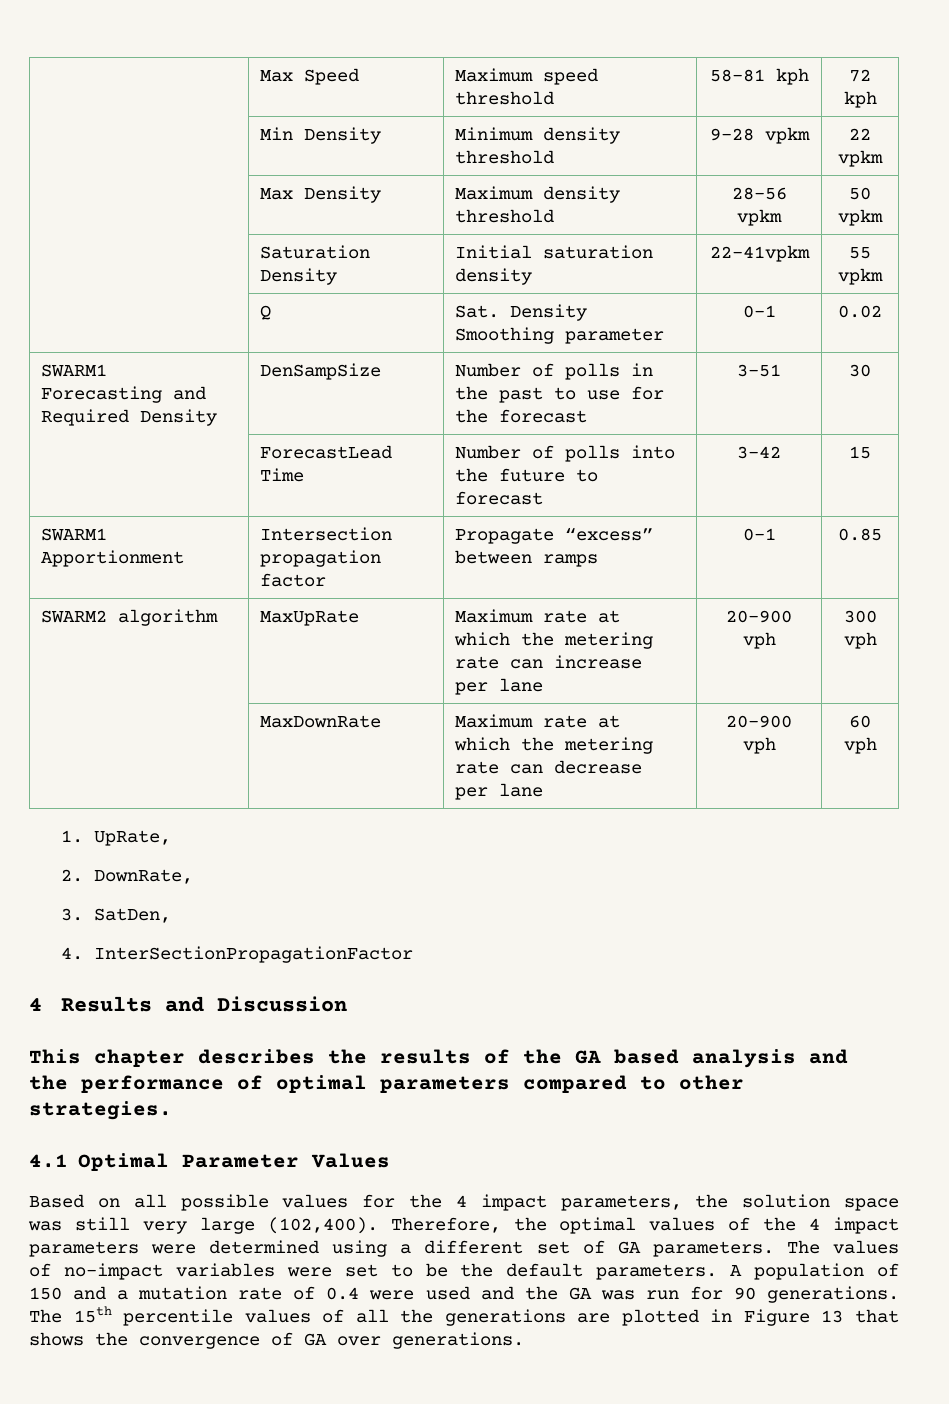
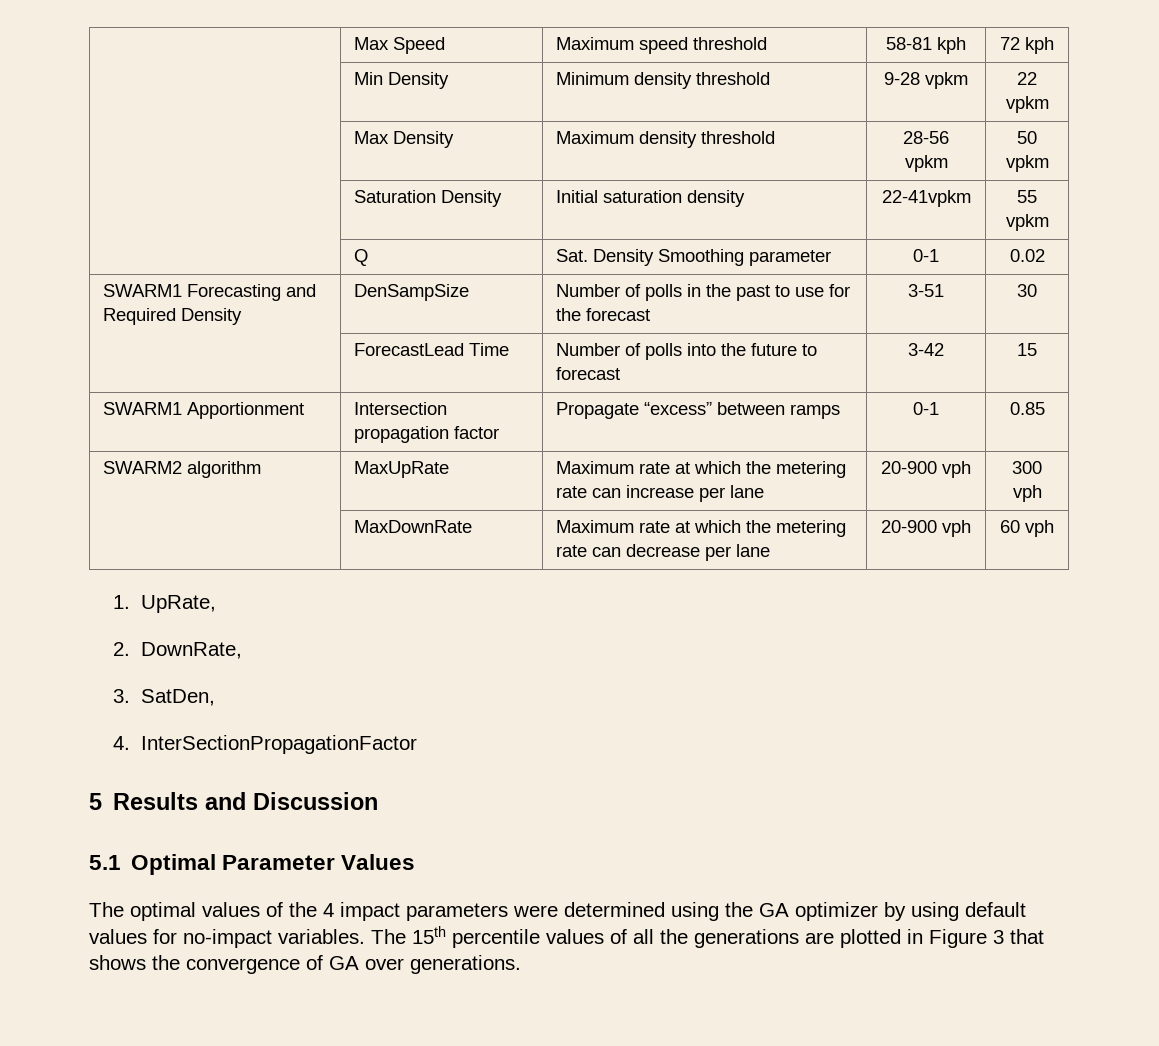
[29,998,42,1011] 4 -> [89,793,102,810] 5
[29,1049,848,1068] [29,1075,744,1093] [29,1101,172,1120] [29,1153,390,1171] [29,1194,900,1211] [28,1217,547,1234] This chapter describes the results of the GA based analysis and the performance of optimal parameters compared to other strategies. // 4.1 Optimal Parameter Values // Based on all possible values for the 4 impact parameters, the solution space was still very large (102,400). Therefore, the -> [89,854,416,875] [89,902,124,917] 5.1 Optimal Parameter Values // The
[400,1240,900,1257] [29,1263,899,1280] [29,1286,899,1303] a different set of GA parameters. The values of no-impact variables were set to be the default parameters. A population of 150 and a mutation rate of 0.4 were used and the GA was run for 90 generations. -> [725,902,1026,921] [89,929,365,948] the GA optimizer by using default values for no-impact variables.
[821,1310,844,1323] 13 -> [993,930,1004,944] 3

